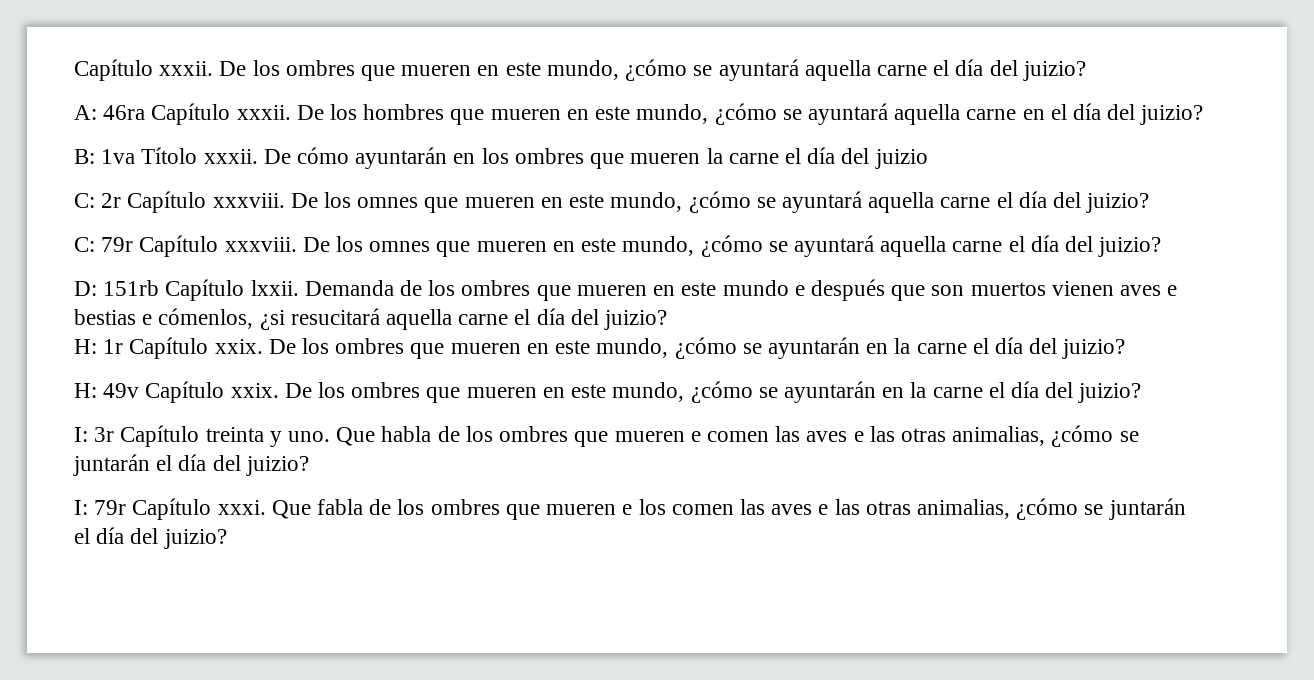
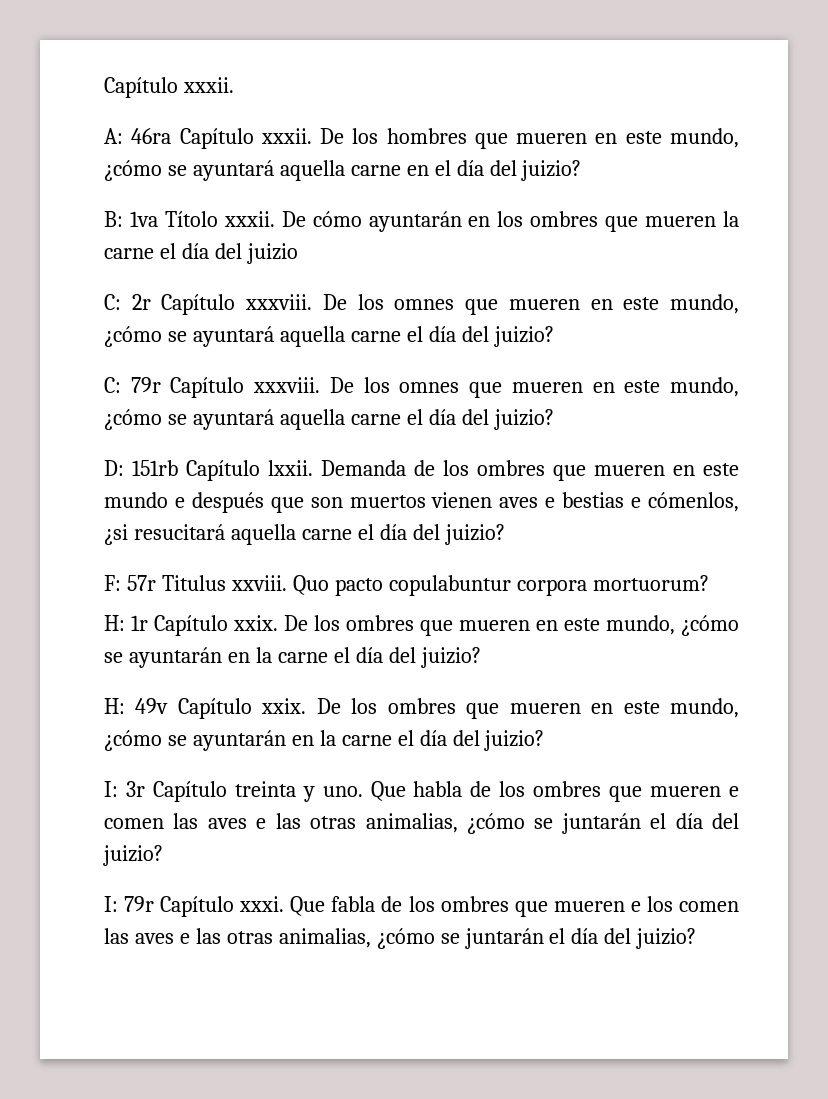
[74,59,1086,81] Capítulo xxxii. De los ombres que mueren en este mundo, ¿cómo se ayuntará aquella carne el día del juizio? -> [104,77,234,98] Capítulo xxxii.
(668, 320) none -> [104,575,709,596] // F: 57r Titulus xxviii. Quo pacto copulabuntur corpora mortuorum?

